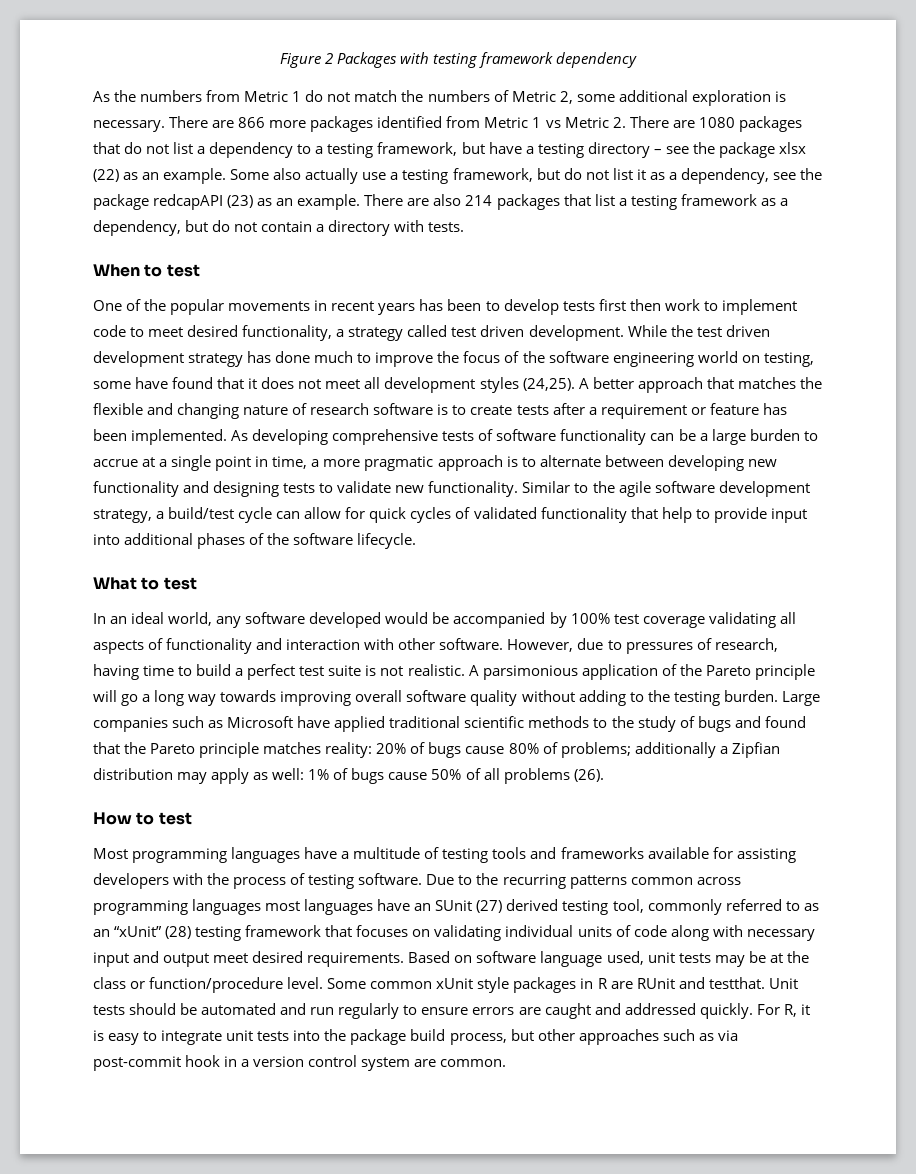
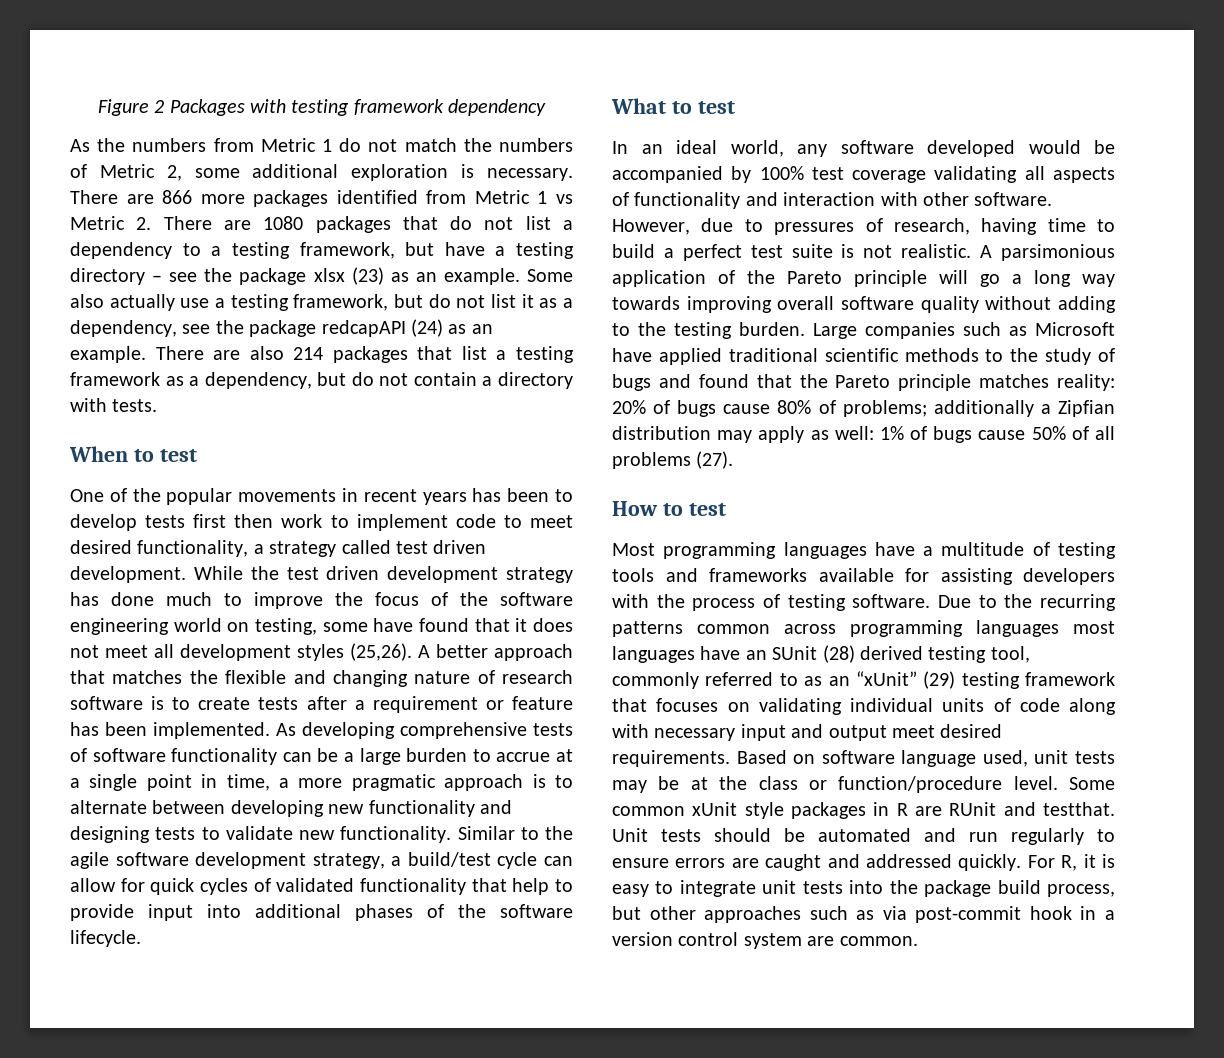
[93,169,119,182] (22) -> [351,267,384,285] (23)
[227,195,254,208] (23) -> [411,319,443,337] (24)
[522,378,575,391] (24,25). -> [350,643,412,661] (25,26).
[573,769,604,782] (26). -> [696,451,734,469] (27).
[476,900,503,913] (27) -> [822,645,855,663] (28)
[165,926,192,939] (28) -> [923,671,956,689] (29)

